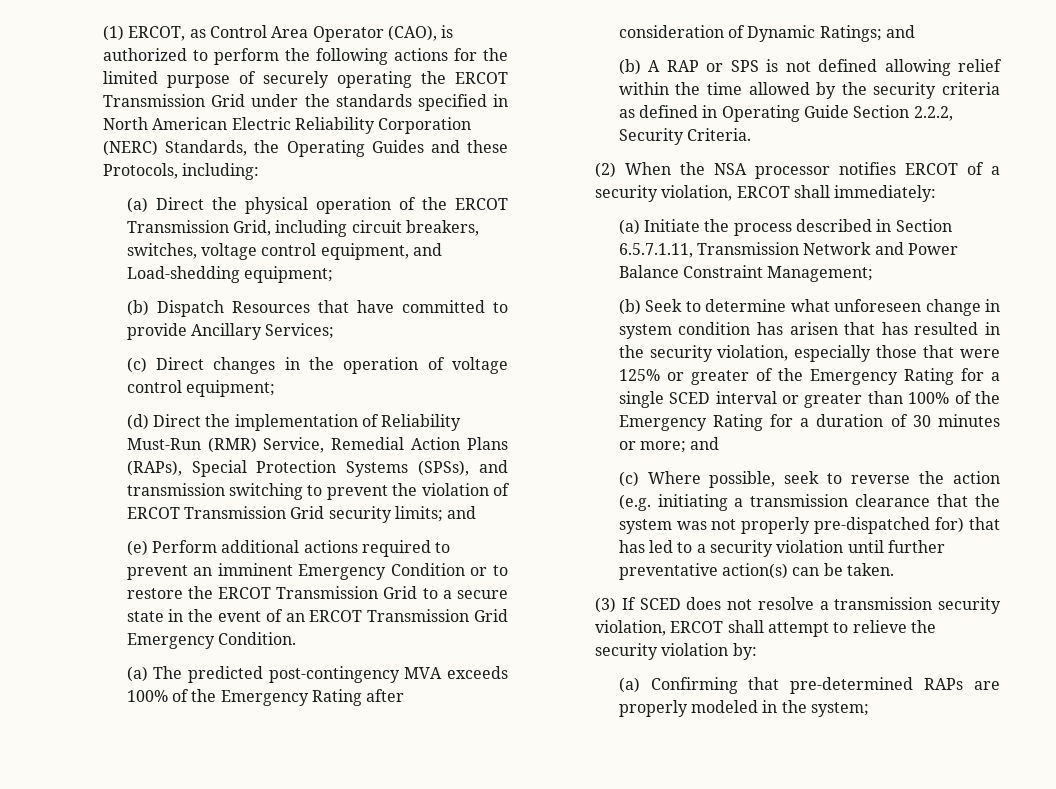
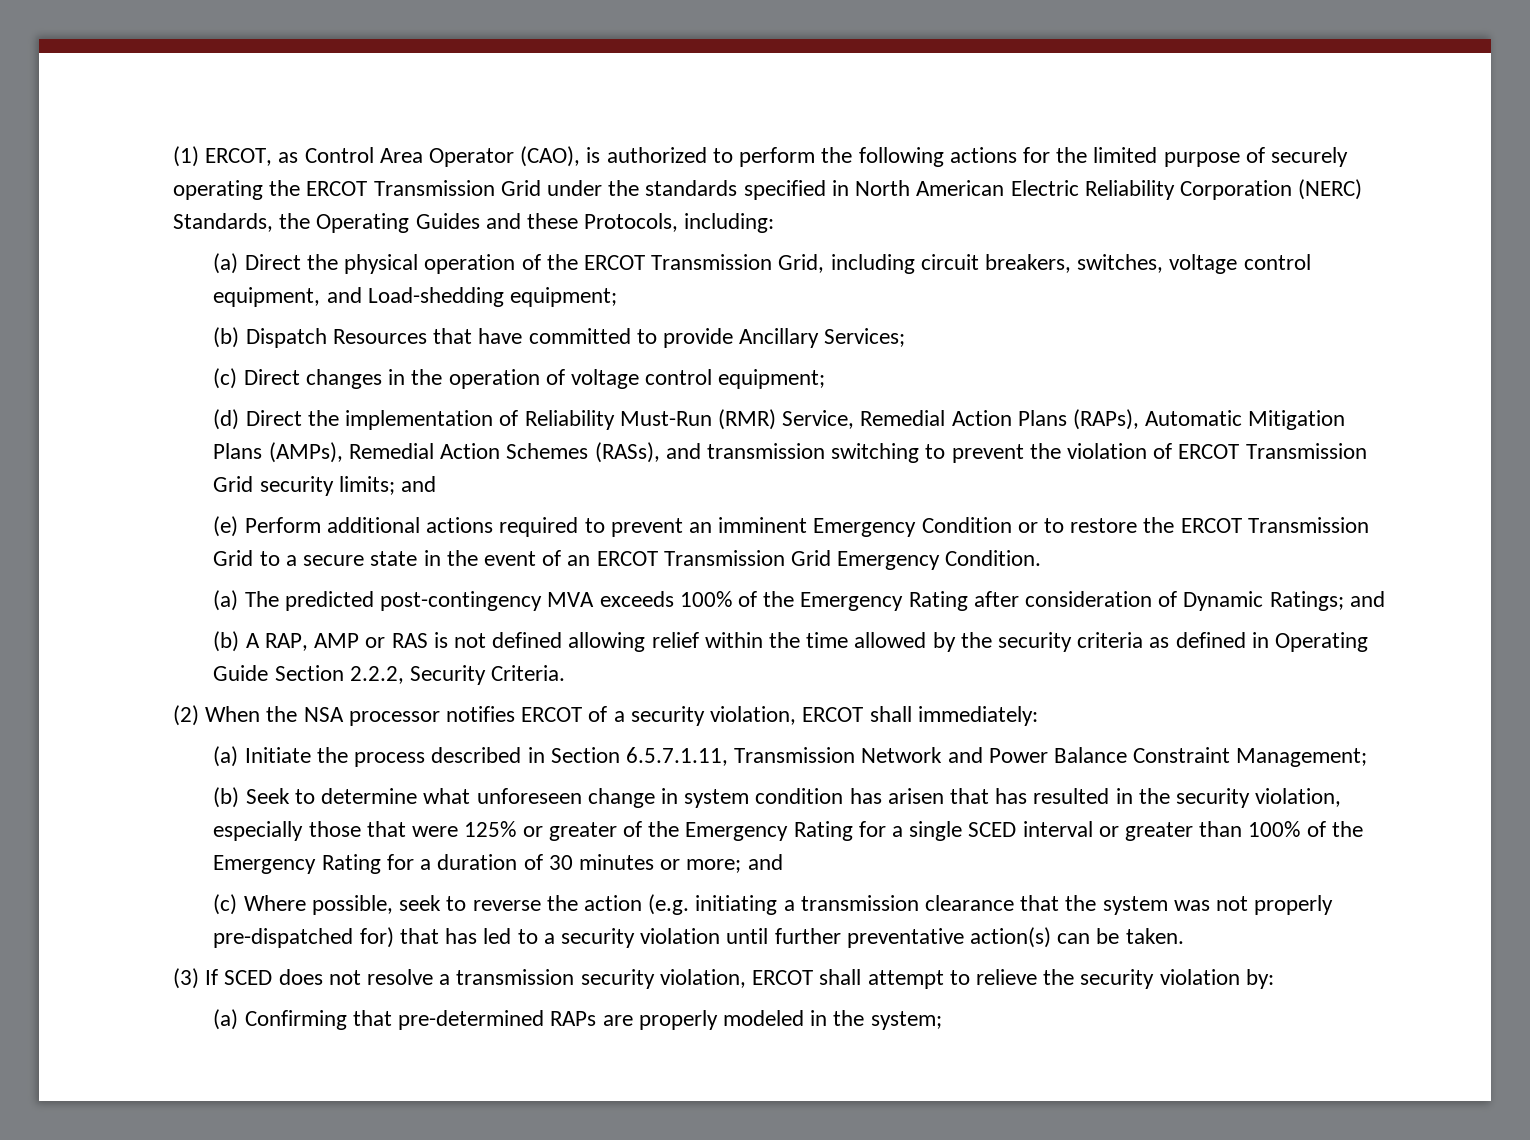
[191,460,470,477] Special Protection Systems (SPSs), -> [1145,410,1346,430] [213,442,660,463] Automatic Mitigation Plans (AMPs), Remedial Action Schemes (RASs),
[666,60,759,72] RAP or SPS -> [264,633,428,651] RAP, AMP or RAS

